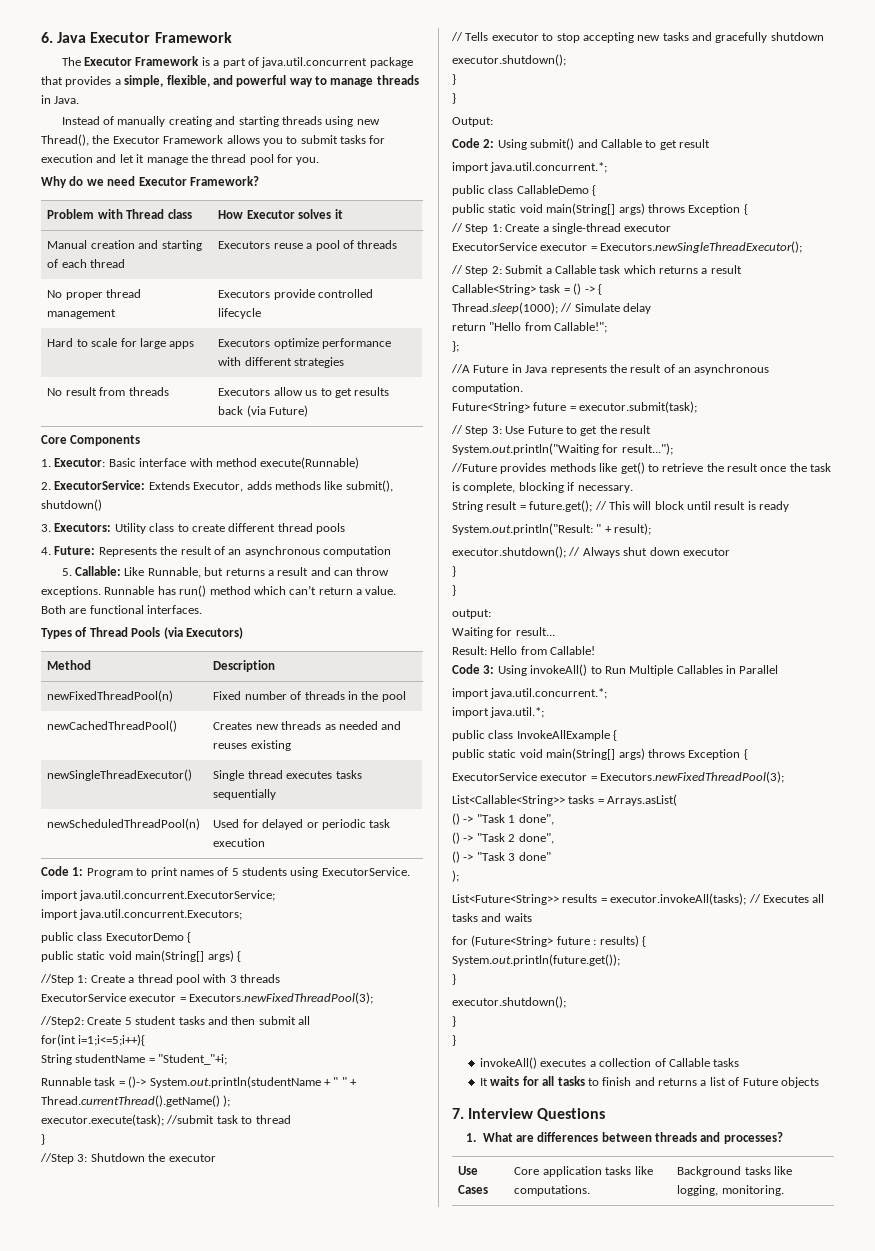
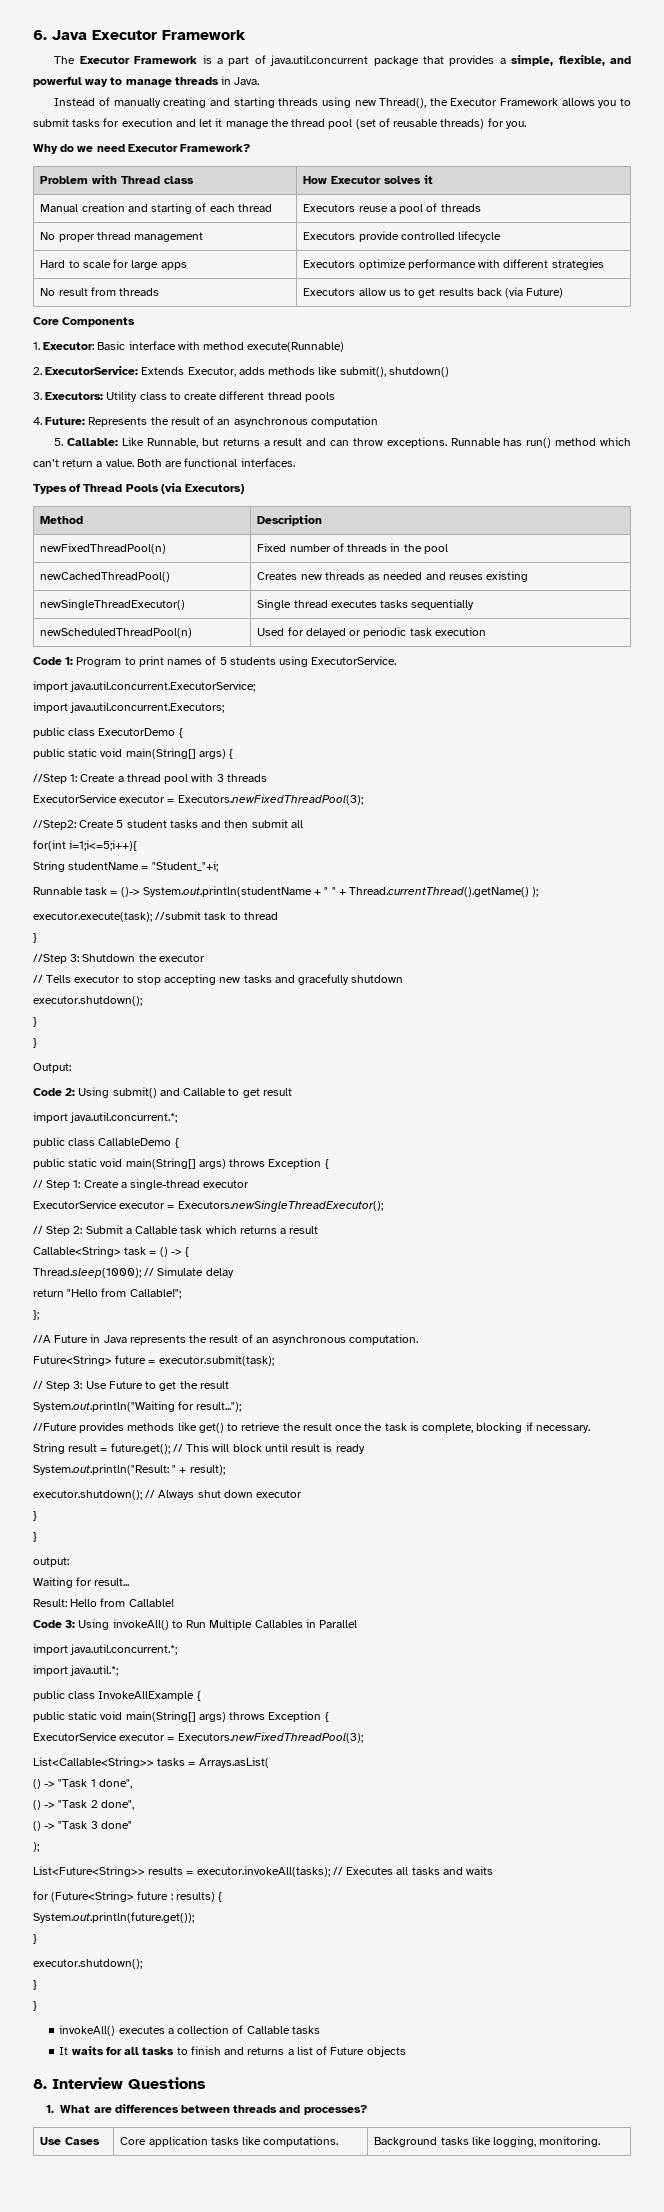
(274, 159) none -> [355,118,485,129] (set of reusable threads)
[452,1108,464,1119] 7. -> [33,2079,47,2089] 8.

